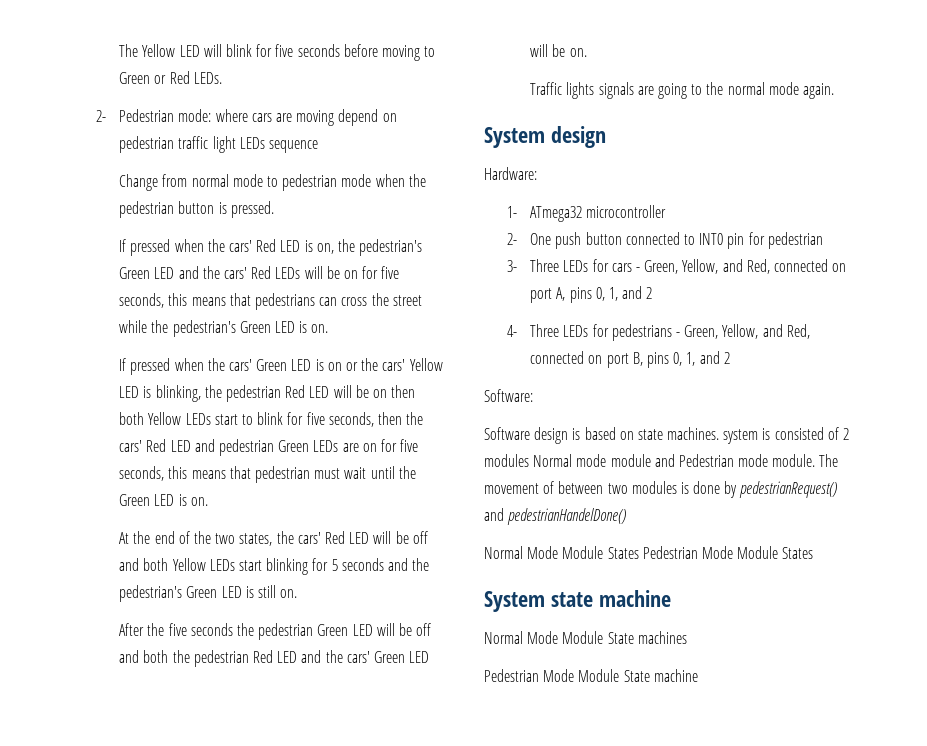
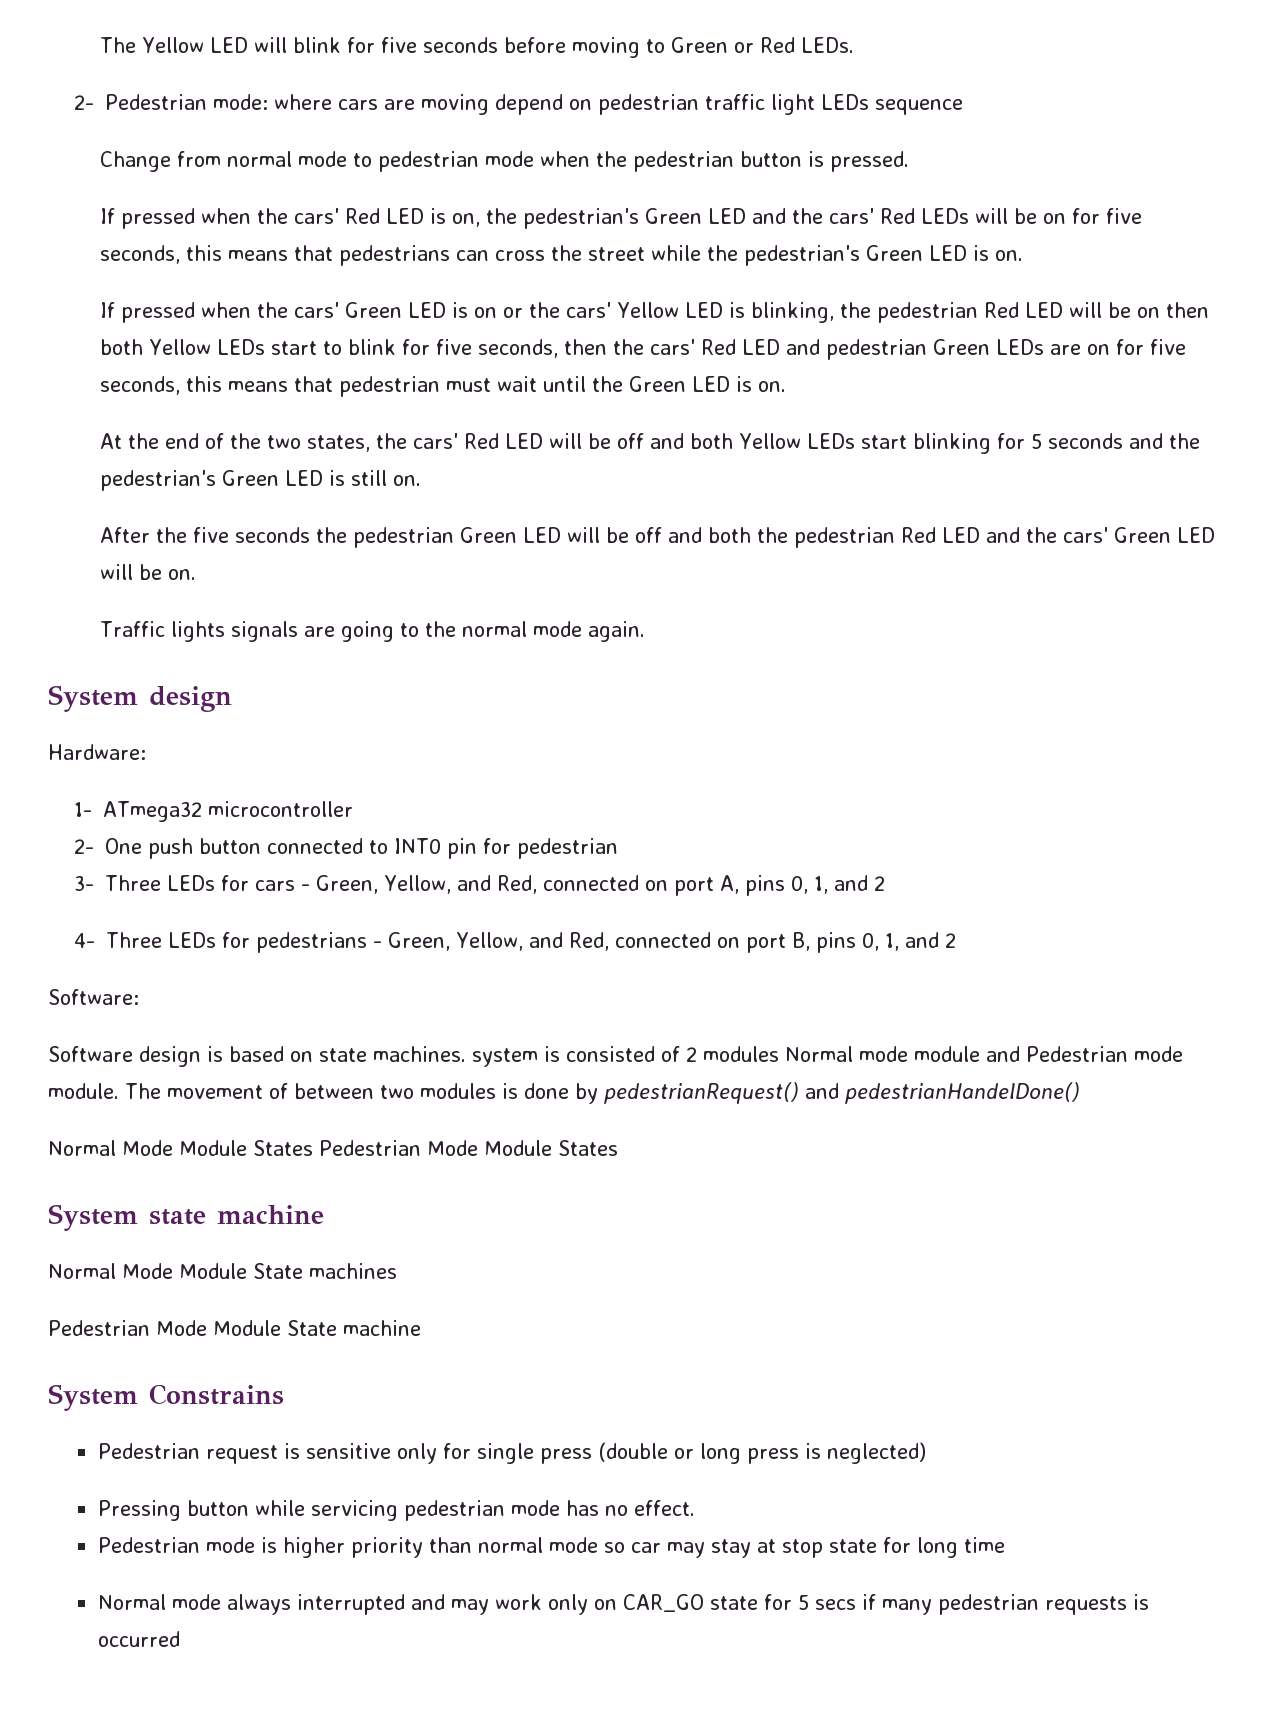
(698, 675) none -> [48,1384,284,1411] [98,1442,927,1464] [98,1500,696,1521] [98,1537,1006,1558] [98,1594,1150,1615] [98,1631,181,1647] // System Constrains // Pedestrian request is sensitive only for single press (double or long press is neglected) // Pressing button while servicing pedestrian mode has no effect. // Pedestrian mode is higher priority than normal mode so car may stay at stop state for long time // Normal mode always interrupted and may work only on CAR_GO state for 5 secs if many pedestrian requests is occurred

